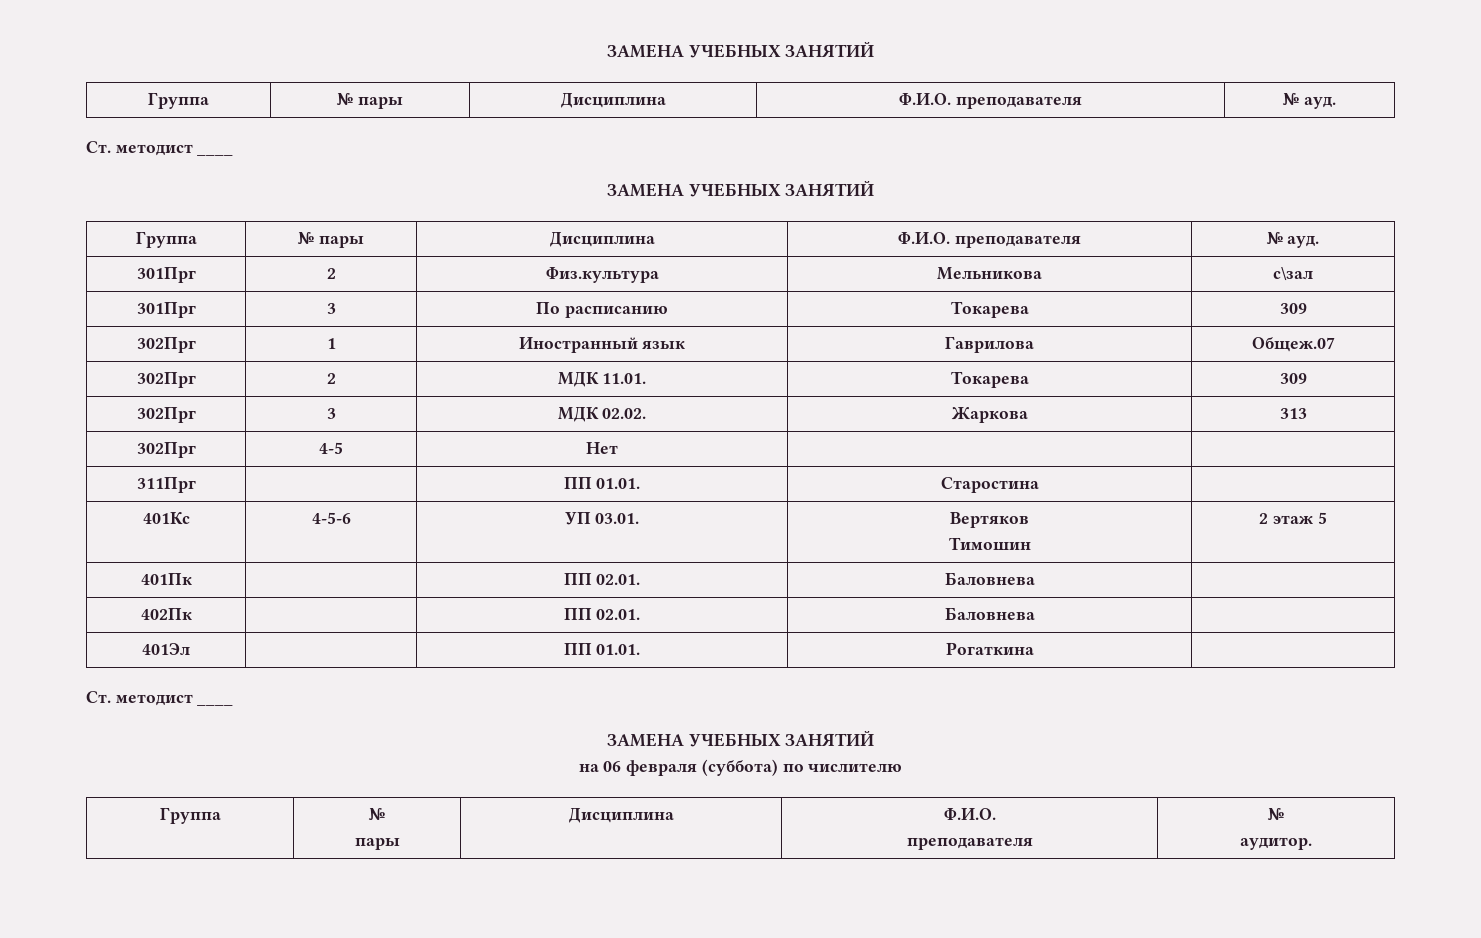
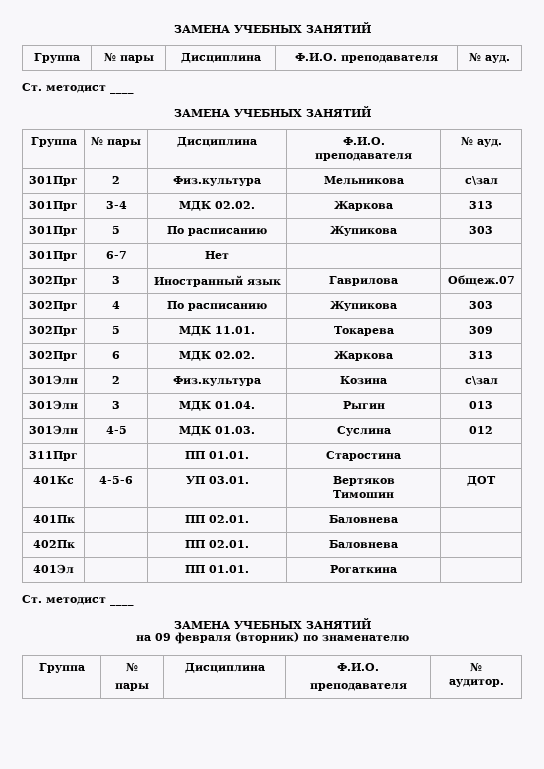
[326,303,336,314] [536,302,668,318] [950,301,1029,318] [1279,303,1307,314] [136,337,196,353] [326,338,336,349] 3 | По расписанию | Токарева | 309 // 302Прг | 1 -> [105,201,127,209] [179,201,255,211] [334,200,393,211] [469,201,493,209] [29,226,78,236] [112,226,120,234] [167,226,267,236] [330,225,397,236] [469,226,493,234] [29,251,78,261] [105,251,127,259] [205,251,229,259] [29,276,78,286] [112,276,120,284] 3-4 | МДК 02.02. | Жаркова | 313 // 301Прг | 5 | По расписанию | Жупикова | 303 // 301Прг | 6-7 | Нет | | // 302Прг | 3
[326,373,336,384] 2 -> [112,301,120,309] [167,301,267,311] [330,300,397,311] [469,301,493,309] [29,326,78,336] [112,326,120,334] 4 | По расписанию | Жупикова | 303 // 302Прг | 5
[326,408,336,419] [557,407,647,422] [950,407,1028,423] [1279,408,1307,419] [136,442,196,458] [319,442,343,454] [586,442,618,454] 3 | МДК 02.02. | Жаркова | 313 // 302Прг | 4-5 | Нет | | -> [112,351,120,359] [179,351,255,361] [334,350,393,361] [469,351,493,359] [29,375,78,385] [112,376,120,384] [173,376,261,386] [340,376,387,385] [464,376,498,385] [29,400,78,410] [112,401,120,409] [179,401,255,411] [342,401,385,409] [469,401,493,409] [29,425,78,435] [105,426,127,434] [179,426,255,436] [336,426,391,436] [469,426,493,434] 6 | МДК 02.02. | Жаркова | 313 // 301Элн | 2 | Физ.культура | Козина | с\зал // 301Элн | 3 | МДК 01.04. | Рыгин | 013 // 301Элн | 4-5 | МДК 01.03. | Суслина | 012
[1259,512,1327,524] 2 этаж 5 -> [467,476,496,486] ДОТ
[603,759,903,776] 06 февраля (суббота) по числителю -> [154,632,409,644] 09 февраля (вторник) по знаменателю

